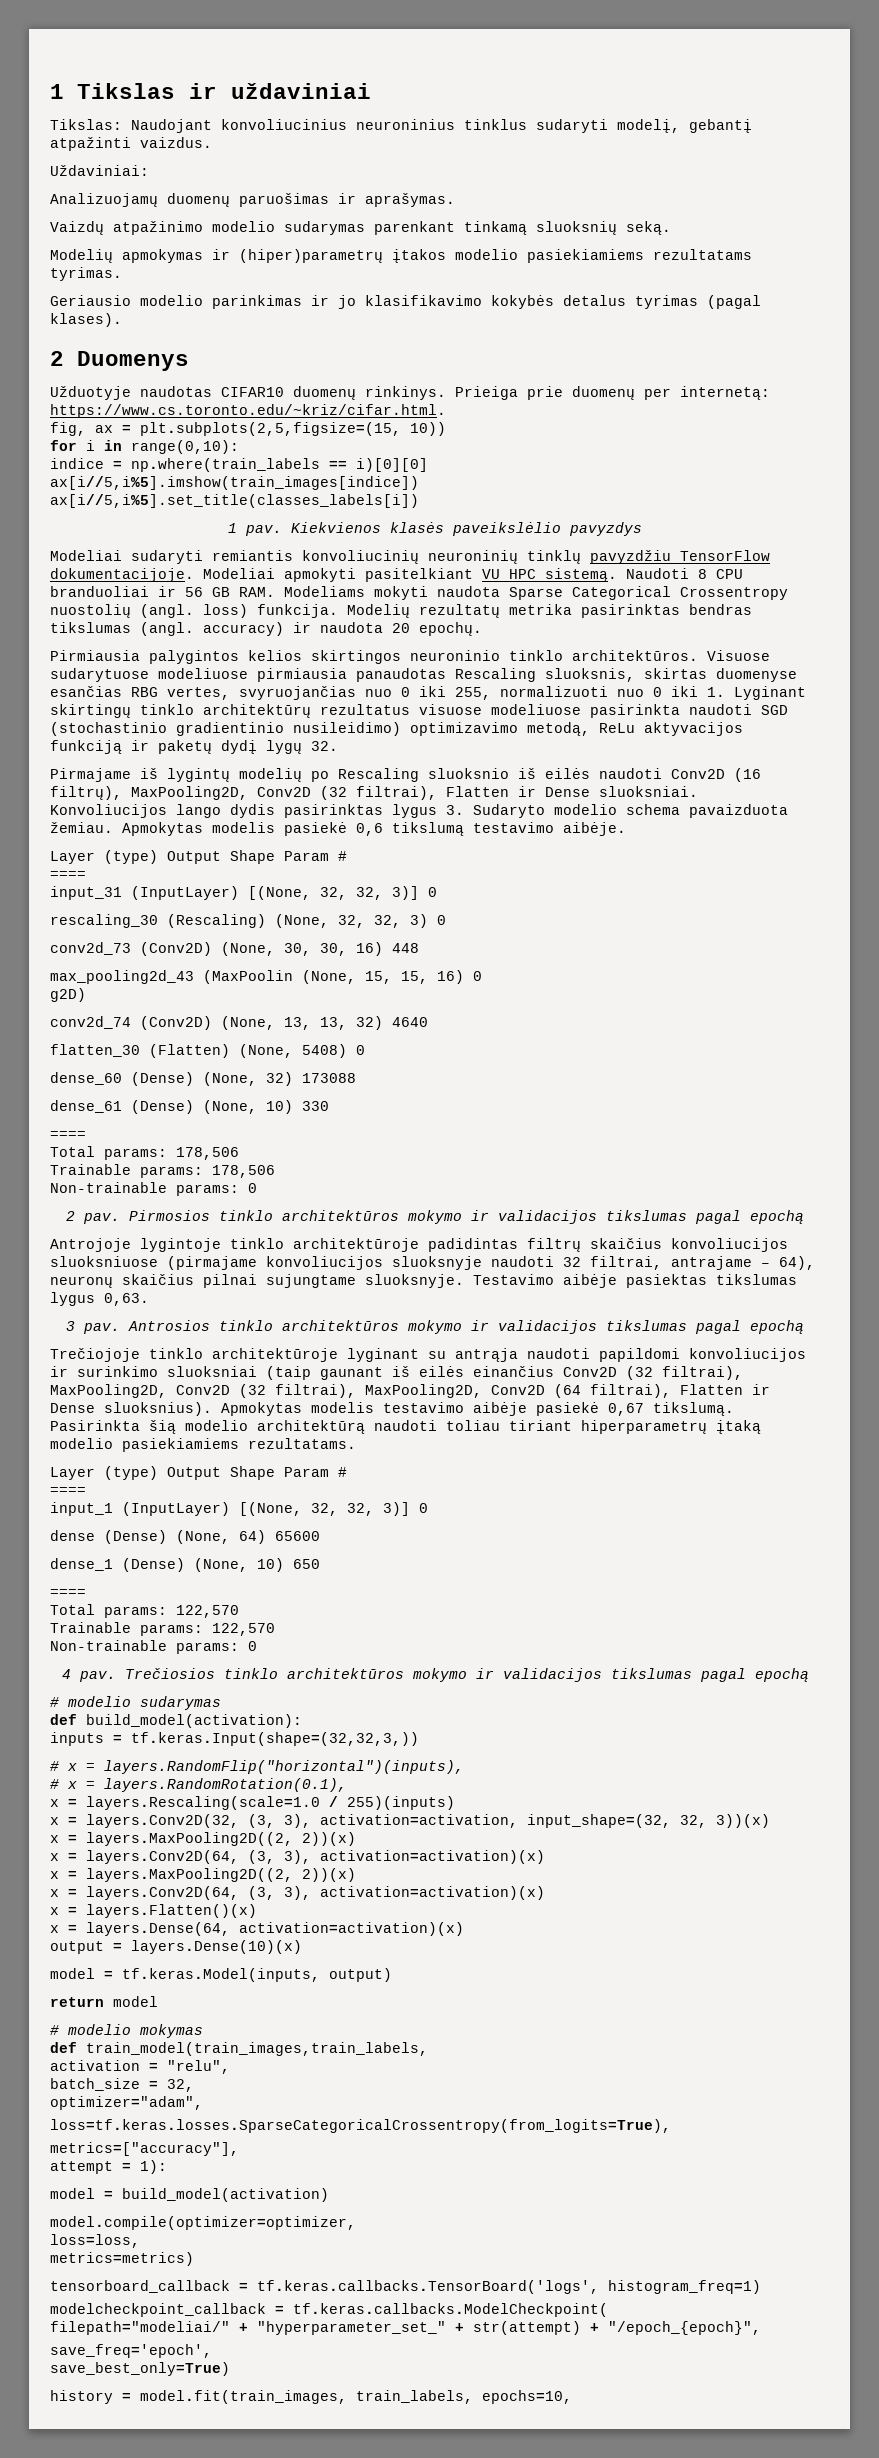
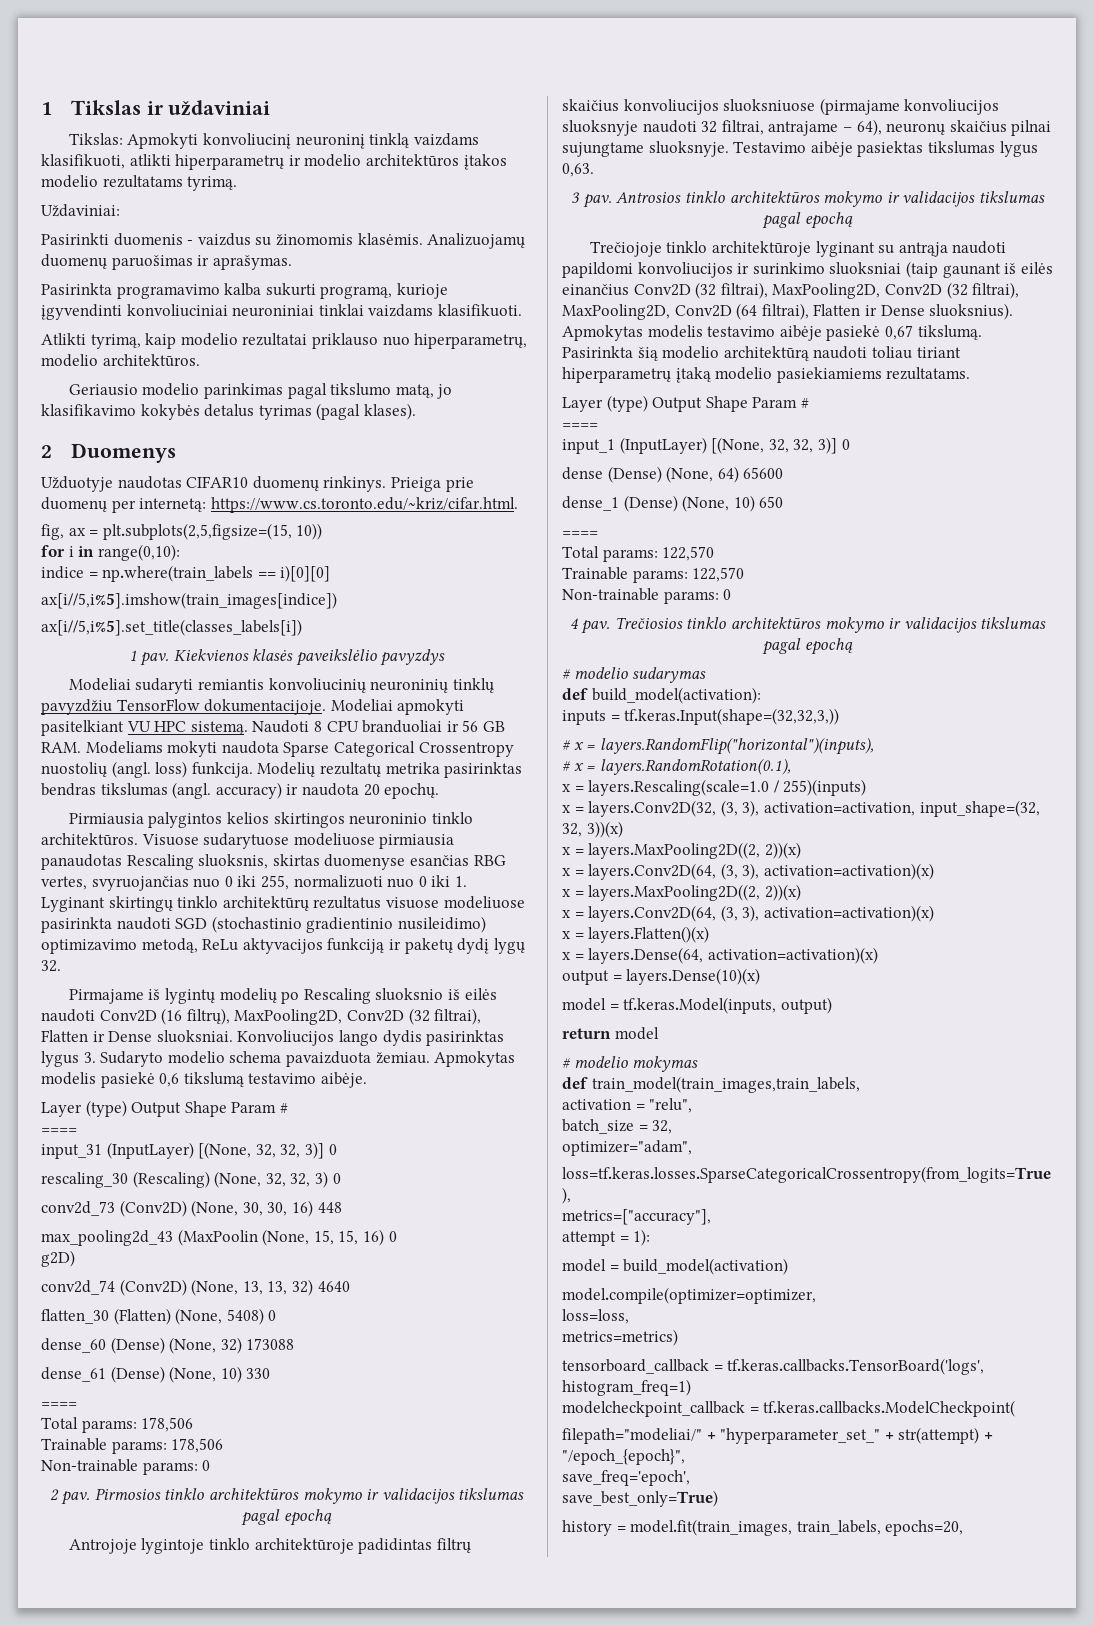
[131,119,752,133] [50,137,212,151] [50,165,149,176] Naudojant konvoliucinius neuroninius tinklus sudaryti modelį, gebantį atpažinti vaizdus. // Uždaviniai: // -> [127,133,479,149] [41,154,507,170] [41,175,238,191] [41,204,120,217] [41,233,423,246] Apmokyti konvoliucinį neuroninį tinklą vaizdams klasifikuoti, atlikti hiperparametrų ir modelio architektūros įtakos modelio rezultatams tyrimą. // Uždaviniai: // Pasirinkti duomenis - vaizdus su žinomomis klasėmis.
[50,221,671,235] [50,249,752,263] [50,267,122,281] Vaizdų atpažinimo modelio sudarymas parenkant tinkamą sluoksnių seką. // Modelių apmokymas ir (hiper)parametrų įtakos modelio pasiekiamiems rezultatams tyrimas. -> [41,283,448,299] [41,304,522,320] [41,333,528,349] [41,354,200,367] Pasirinkta programavimo kalba sukurti programą, kurioje įgyvendinti konvoliuciniai neuroniniai tinklai vaizdams klasifikuoti. // Atlikti tyrimą, kaip modelio rezultatai priklauso nuo hiperparametrų, modelio architektūros.
[311,295,329,306] ir -> [287,383,434,399] pagal tikslumo matą,
[482,2390,572,2404] epochs=10, -> [885,1520,964,1536] epochs=20,

